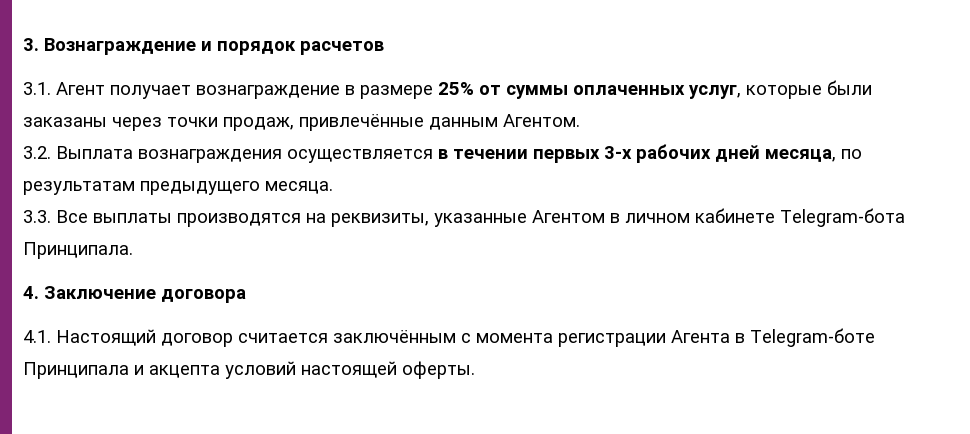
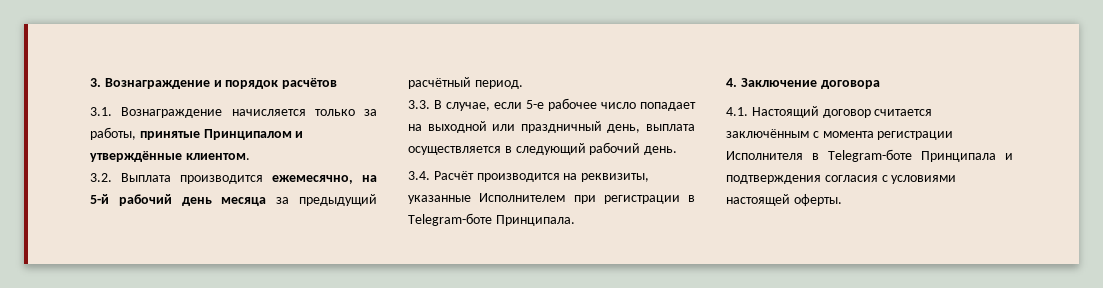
[300,41,384,55] расчетов -> [282,78,338,89] расчётов
[56,80,872,99] [23,114,580,131] [23,144,862,163] [23,181,333,195] [23,208,905,227] Агент получает вознаграждение в размере 25% от суммы оплаченных услуг, которые были заказаны через точки продаж, привлечённые данным Агентом. // 3.2. Выплата вознаграждения осуществляется в течении первых 3-х рабочих дней месяца, по результатам предыдущего месяца. // 3.3. Все выплаты производятся на реквизиты, указанные Агентом в личном кабинете Telegram-бота -> [121,107,377,118] [90,127,304,140] [90,151,250,162] [90,173,377,184] [90,194,378,206] [408,77,523,89] [408,98,696,111] [408,121,695,133] [408,142,678,155] [408,171,650,182] [408,193,695,204] [408,213,492,226] Вознаграждение начисляется только за работы, принятые Принципалом и утверждённые клиентом. // 3.2. Выплата производится ежемесячно, на 5-й рабочий день месяца за предыдущий расчётный период. // 3.3. В случае, если 5-е рабочее число попадает на выходной или праздничный день, выплата осуществляется в следующий рабочий день. // 3.4. Расчёт производится на реквизиты, указанные Исполнителем при регистрации в Telegram-боте
[671,330,730,343] Агента -> [726,151,803,160] Исполнителя
[149,361,296,379] акцепта условий -> [726,175,957,184] подтверждения согласия с условиями

